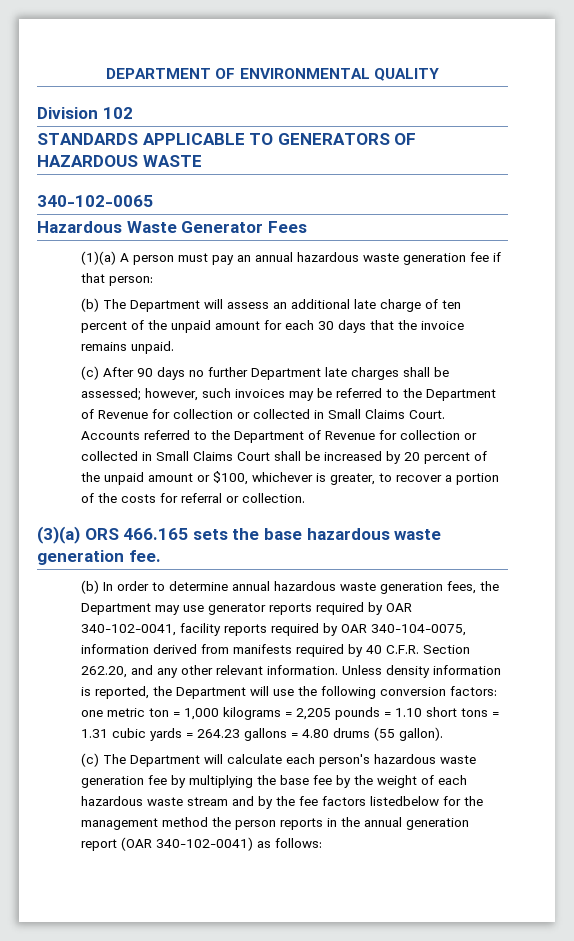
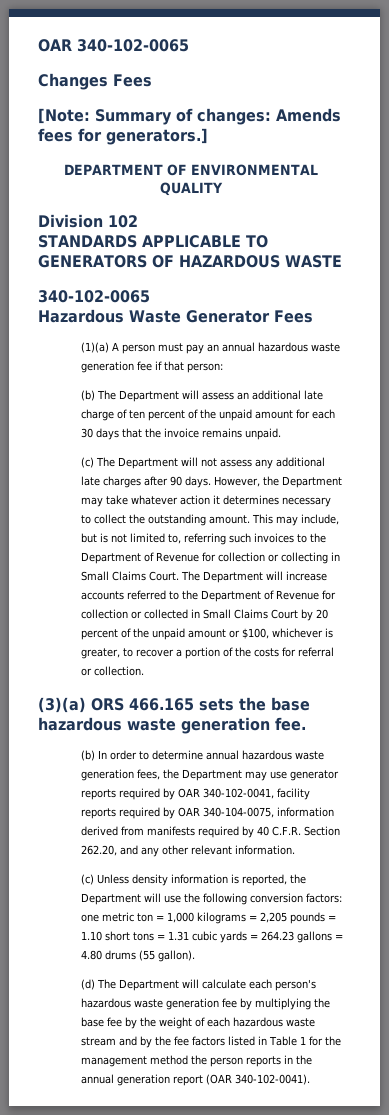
(106, 73) none -> [38,39,189,52] [38,73,152,90] [38,108,341,125] [38,128,208,145] OAR 340-102-0065 // Changes Fees // [Note: Summary of changes: Amends fees for generators.] //
[103,367,450,380] [81,388,497,401] [81,409,311,419] After 90 days no further Department late charges shall be assessed; however, such invoices may be referred to the Department of Revenue for collection or collected -> [96,457,326,469] [81,476,343,488] [81,495,332,507] [81,514,340,526] [81,533,327,545] [81,552,329,564] The Department will not assess any additional late charges after 90 days. However, the Department may take whatever action it determines necessary to collect the outstanding amount. This may include, but is not limited to, referring such invoices to the Department of Revenue for collection or collecting
[81,431,141,440] Accounts -> [181,571,328,583] [81,591,125,600] The Department will increase accounts
[274,451,383,461] shall be increased -> (299, 614) none
(339, 670) none -> [81,874,95,885] // (c)
[81,753,100,767] (c) -> [81,979,96,990] (d)
[370,796,440,806] listedbelow -> [228,1036,307,1046] listed in Table 1
[156,837,323,851] 340-102-0041) as follows: -> [235,1074,311,1085] 340-102-0041).

